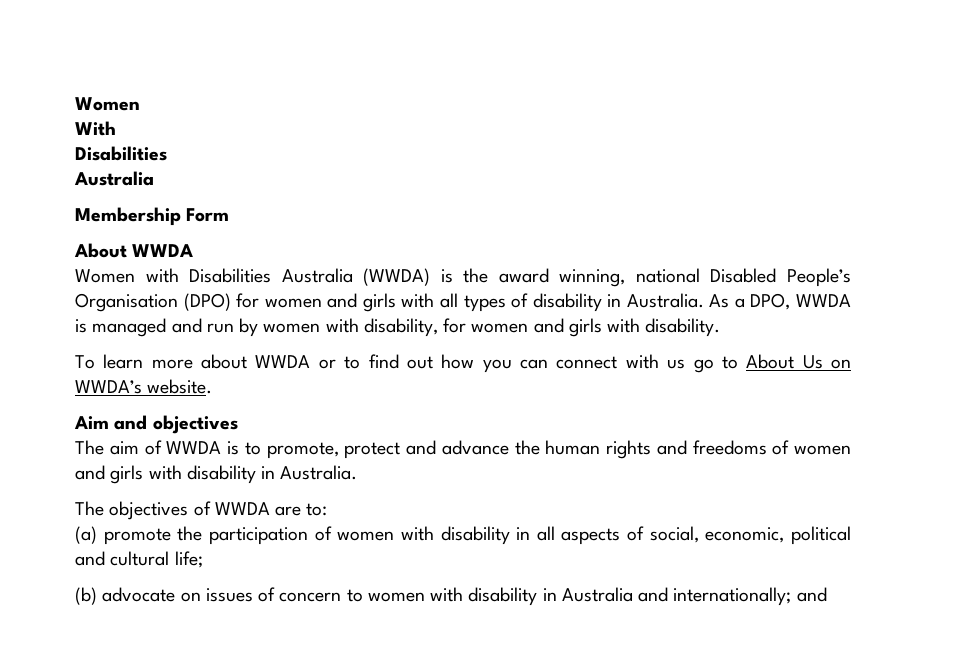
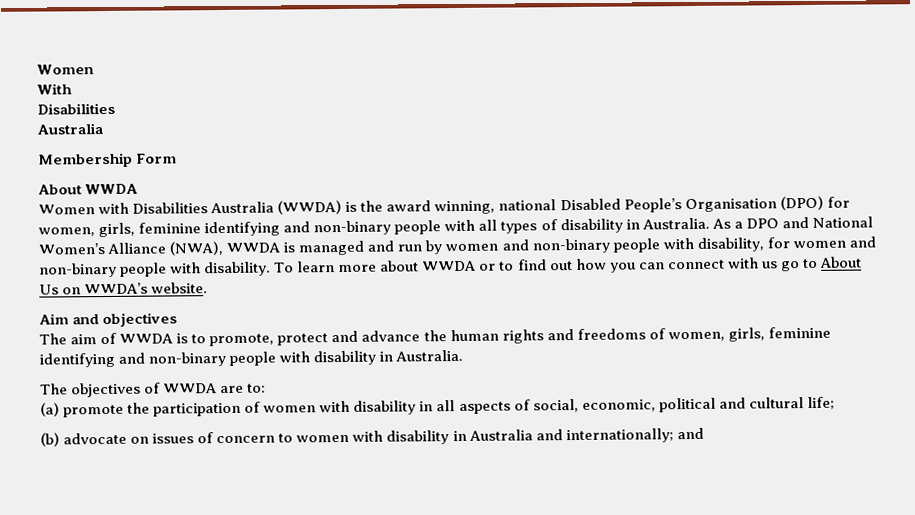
[264,293,396,312] women and girls -> [38,220,442,238] women, girls, feminine identifying and non-binary people
[750,293,791,310] DPO, -> [745,216,873,229] [38,240,224,256] DPO and National Women’s Alliance (NWA),
(321, 328) none -> [501,238,660,254] and non-binary people
[568,318,602,337] girls -> [39,262,168,278] non-binary people
(721, 327) // -> (272, 269) none
[794,445,851,455] [75,465,144,484] women and girls -> [667,326,831,342] [39,351,277,368] women, girls, feminine identifying and non-binary people

